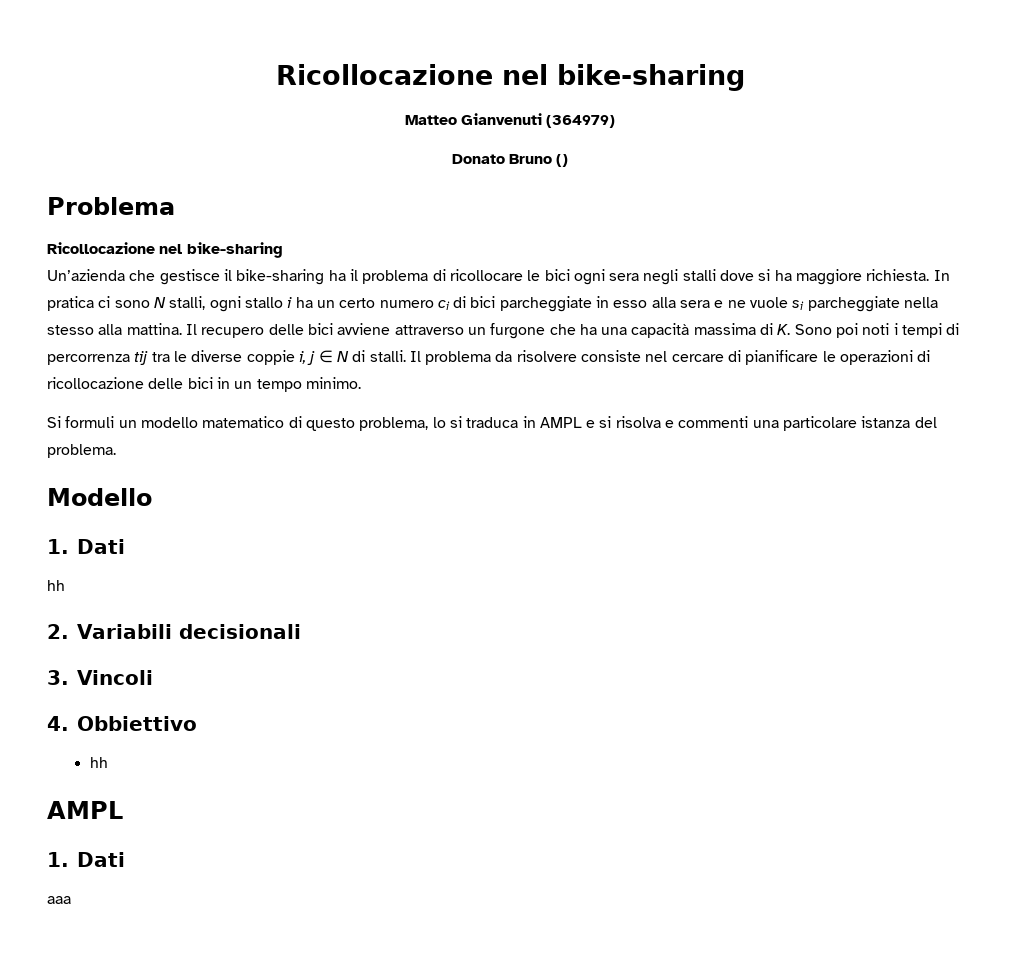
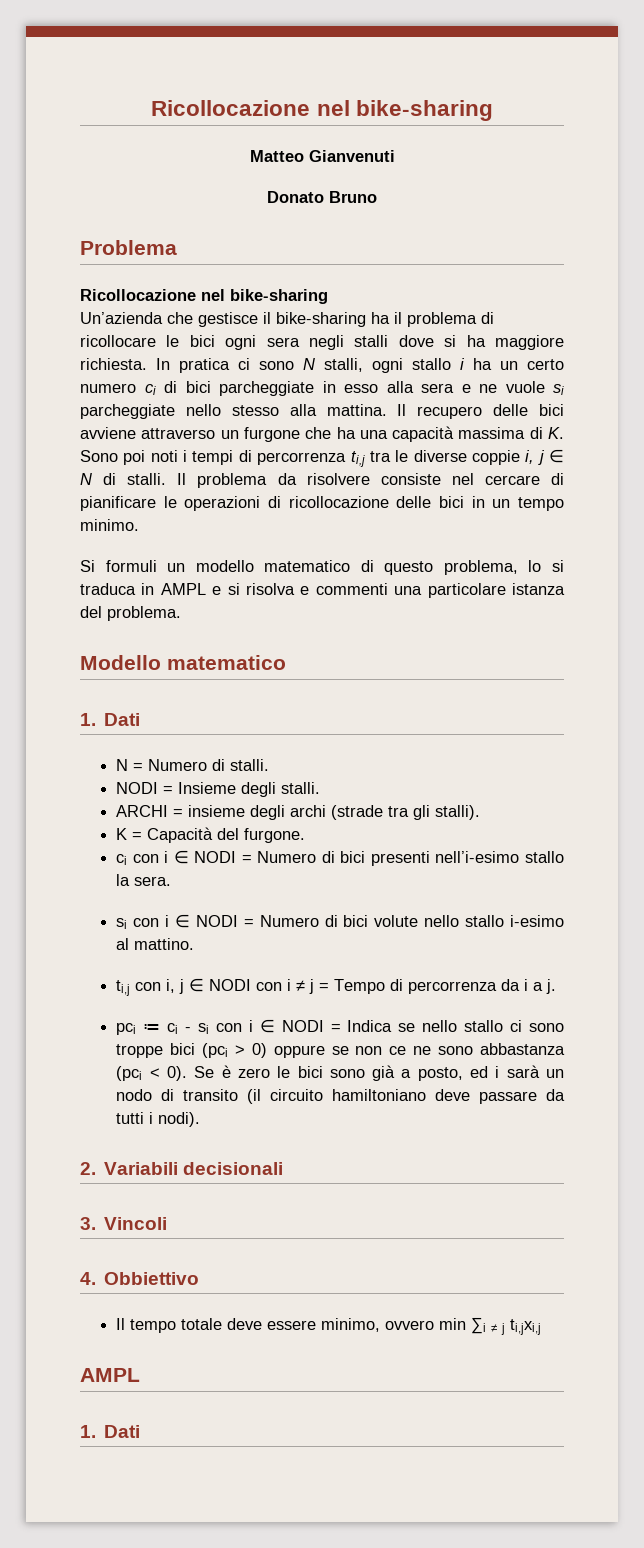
[546,115,616,128] (364979) -> (395, 156) none
[556,154,569,167] () -> (377, 197) none
[904,297,939,308] nella -> [185,404,221,416] nello
[134,351,149,365] tij -> [350,451,365,467] ti,j
[47,539,125,554] [47,580,65,591] // 1. Dati // hh -> [167,655,286,670] [80,713,141,726] [116,759,270,771] [116,782,321,797] [116,805,481,820] [116,827,306,843] [116,850,564,866] [116,874,172,886] [116,914,565,929] [116,938,195,950] [116,978,557,996] [116,1019,564,1035] [116,1043,565,1058] [116,1065,565,1081] [116,1089,566,1104] [116,1112,201,1127] matematico // 1. Dati // N = Numero di stalli. // NODI = Insieme degli stalli. // ARCHI = insieme degli archi (strade tra gli stalli). // K = Capacità del furgone. // ci con i ∈ NODI = Numero di bici presenti nell’i-esimo stallo la sera. // si con i ∈ NODI = Numero di bici volute nello stallo i-esimo al mattino. // ti,j con i, j ∈ NODI con i ≠ j = Tempo di percorrenza da i a j. // pci ≔ ci - si con i ∈ NODI = Indica se nello stallo ci sono troppe bici (pci > 0) oppure se non ce ne sono abbastanza (pci < 0). Se è zero le bici sono già a posto, ed i sarà un nodo di transito (il circuito hamiltoniano deve passare da tutti i nodi).
[89,757,108,768] hh -> [116,1317,542,1335] Il tempo totale deve essere minimo, ovvero min ∑i ≠ j ti,jxi,j
[47,896,71,904] // aaa -> (141, 1431) none

